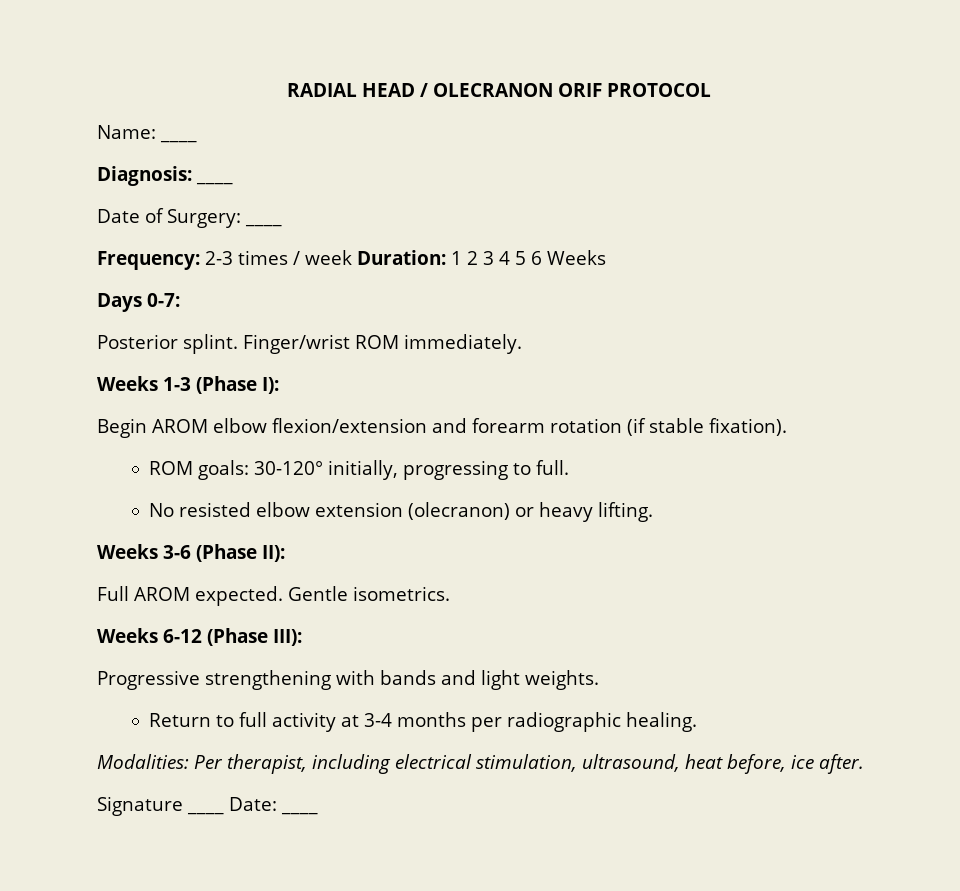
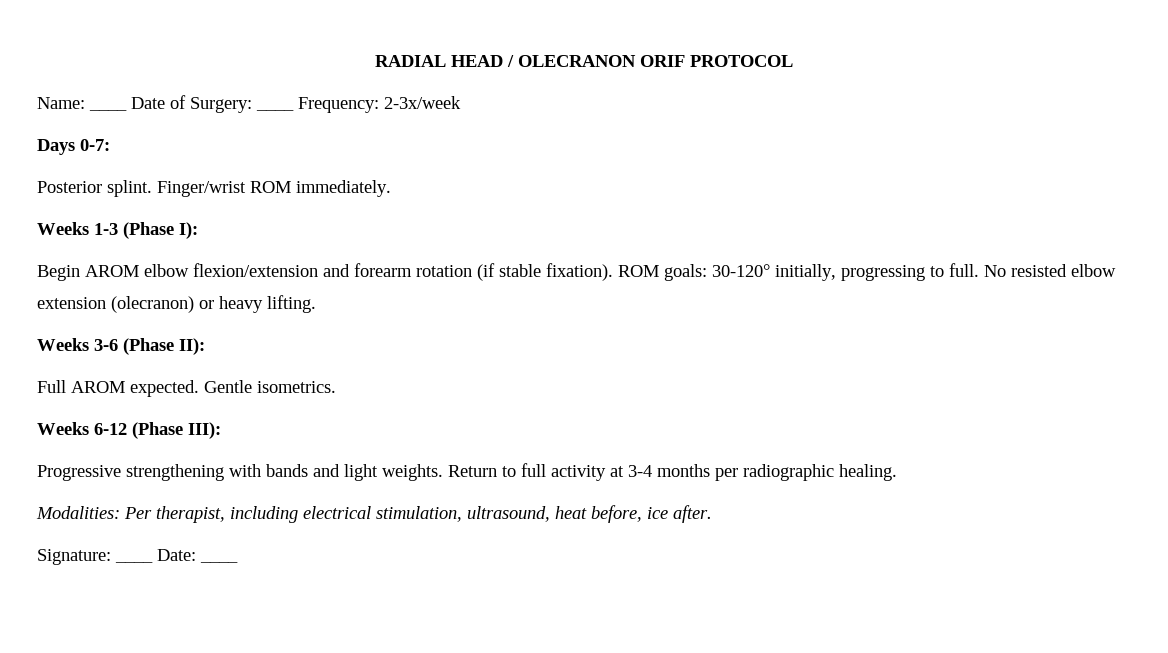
[97,166,233,186] // Diagnosis: ____ // -> (127, 110) none
[97,250,606,270] // Frequency: 2-3 times / week Duration: 1 2 3 4 5 6 Weeks -> [298,96,461,113] Frequency: 2-3x/week
(787, 427) // -> (613, 272) none
(570, 467) // -> (979, 270) none
(599, 680) // -> (443, 472) none
[97,796,183,816] Signature -> [37,549,111,565] Signature:

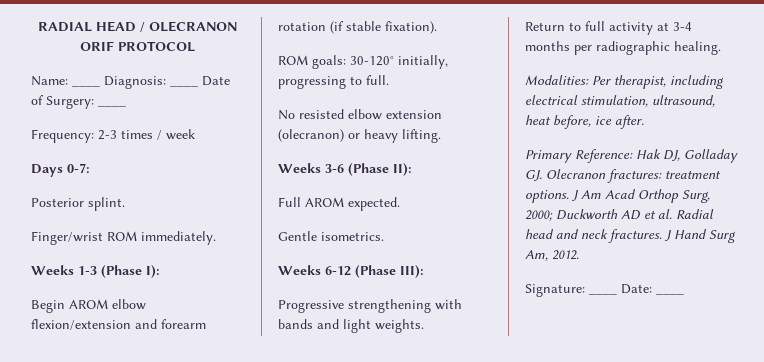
(127, 110) none -> [104,76,198,89] Diagnosis: ____
[298,96,461,113] Frequency: 2-3x/week -> [31,129,195,143] // Frequency: 2-3 times / week
(152, 188) none -> (125, 204) //
(613, 272) none -> (437, 27) //
(979, 270) none -> (389, 80) //
(199, 388) none -> (400, 204) //
(443, 472) none -> (424, 326) //
(712, 514) none -> [525,149,738,163] [525,169,721,183] [525,189,710,203] [525,209,714,221] [525,229,736,243] [525,250,579,261] // Primary Reference: Hak DJ, Golladay GJ. Olecranon fractures: treatment options. J Am Acad Orthop Surg, 2000; Duckworth AD et al. Radial head and neck fractures. J Hand Surg Am, 2012.

